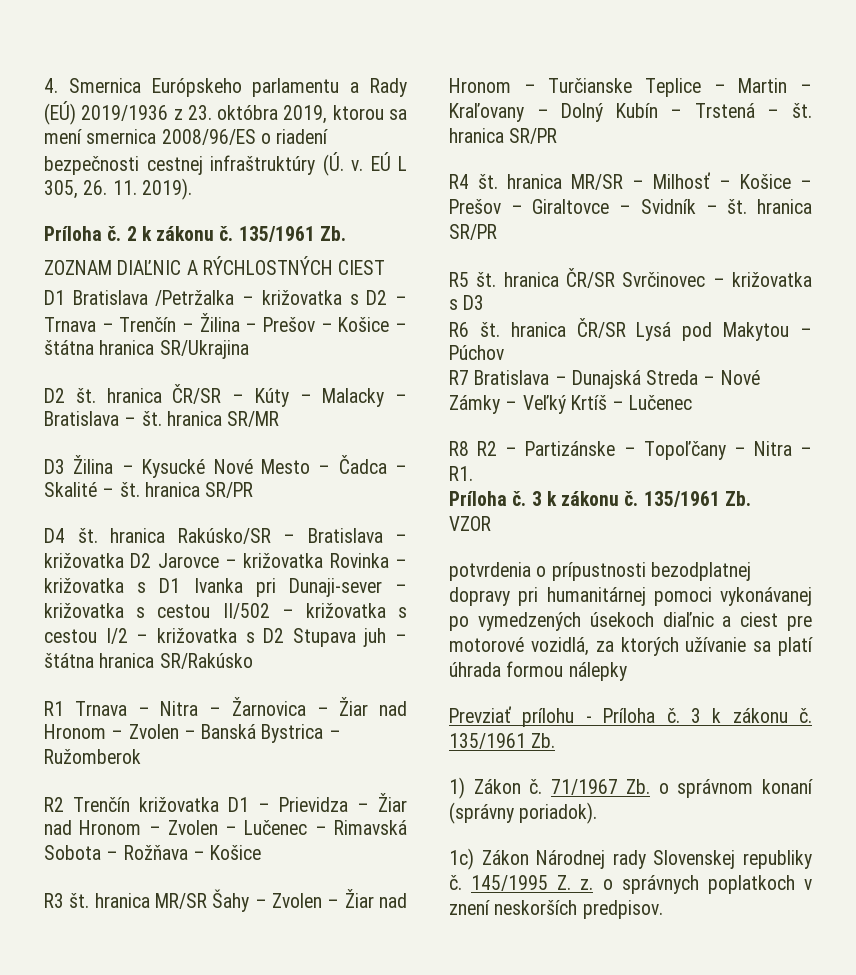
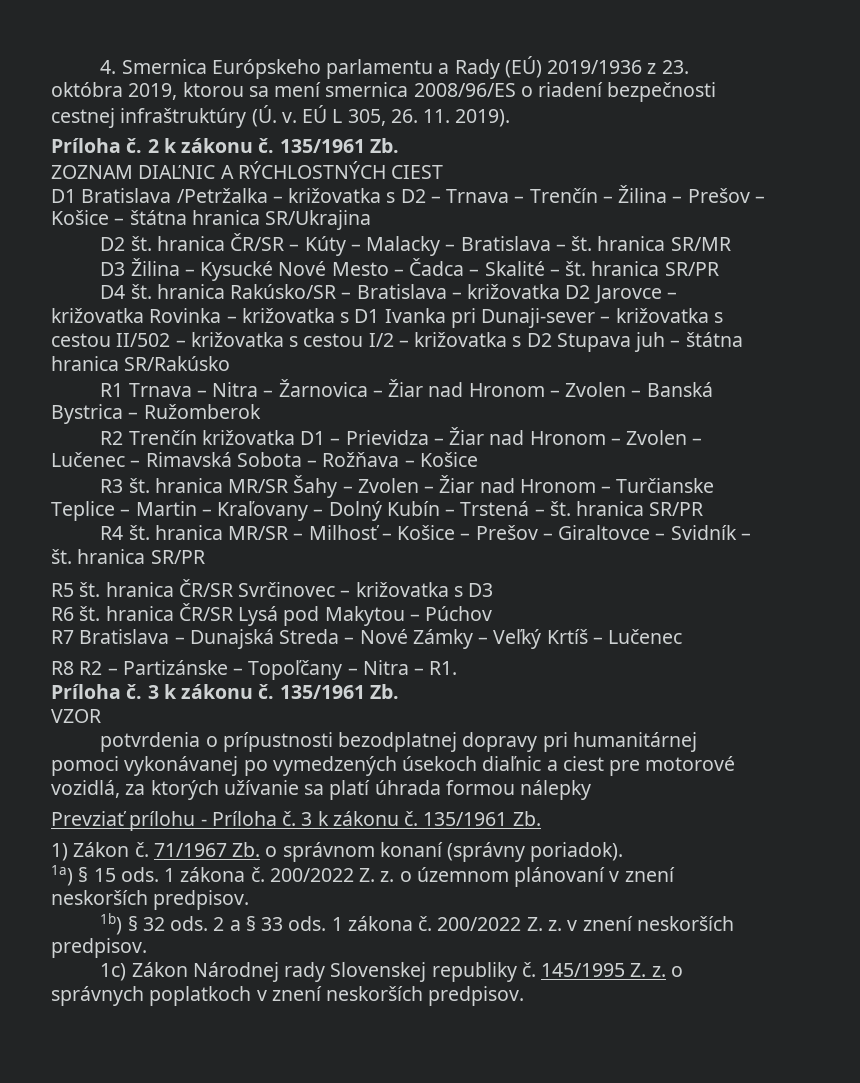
(598, 813) none -> [51,865,675,887] [51,890,250,910] [100,913,734,935] [51,938,147,958] // 1a) § 15 ods. 1 zákona č. 200/2022 Z. z. o územnom plánovaní v znení neskorších predpisov. // 1b) § 32 ods. 2 a § 33 ods. 1 zákona č. 200/2022 Z. z. v znení neskorších predpisov.

